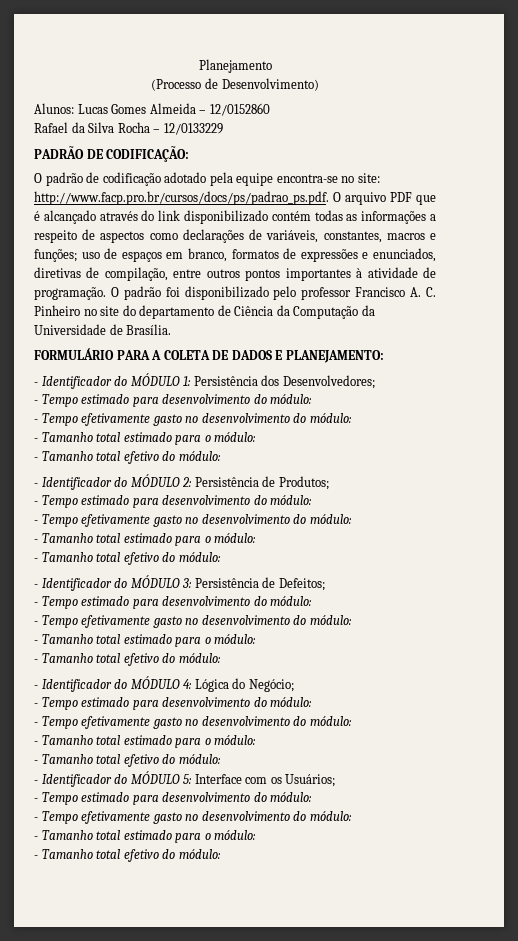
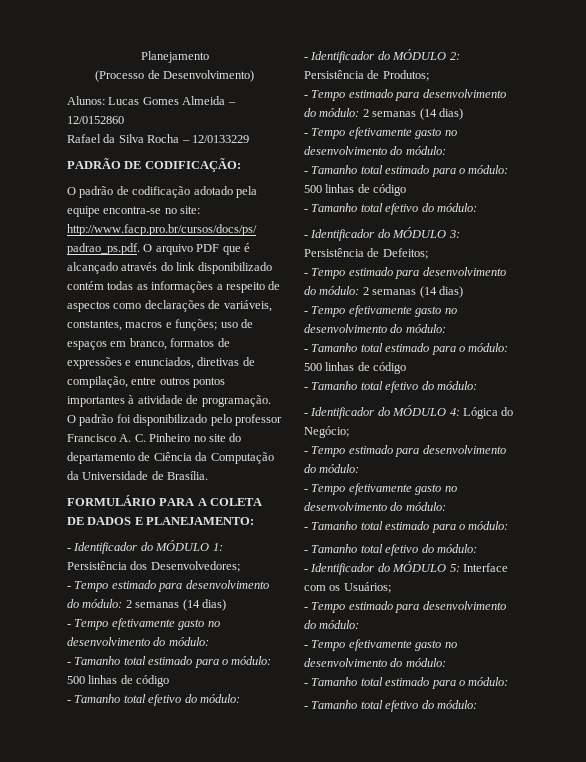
(313, 399) none -> [125,599,226,611] 2 semanas (14 dias)
(257, 437) none -> [67,675,170,687] 500 linhas de código
(313, 500) none -> [362,108,463,120] 2 semanas (14 dias)
(257, 538) none -> [304,184,407,196] 500 linhas de código
(313, 601) none -> [362,286,463,298] 2 semanas (14 dias)
(257, 639) none -> [304,362,407,374] 500 linhas de código

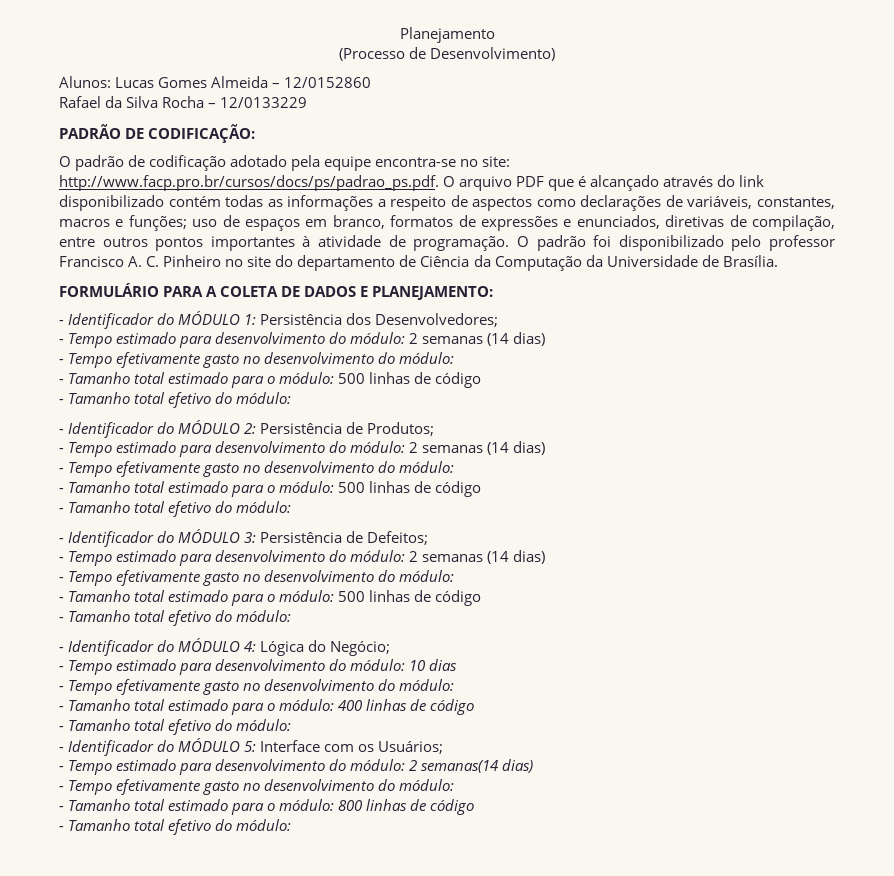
(360, 468) none -> [409,659,458,671] 10 dias
(509, 525) none -> [338,699,475,715] 400 linhas de código
(360, 624) none -> [409,759,534,773] 2 semanas(14 dias)
(509, 681) none -> [338,799,475,815] 800 linhas de código

